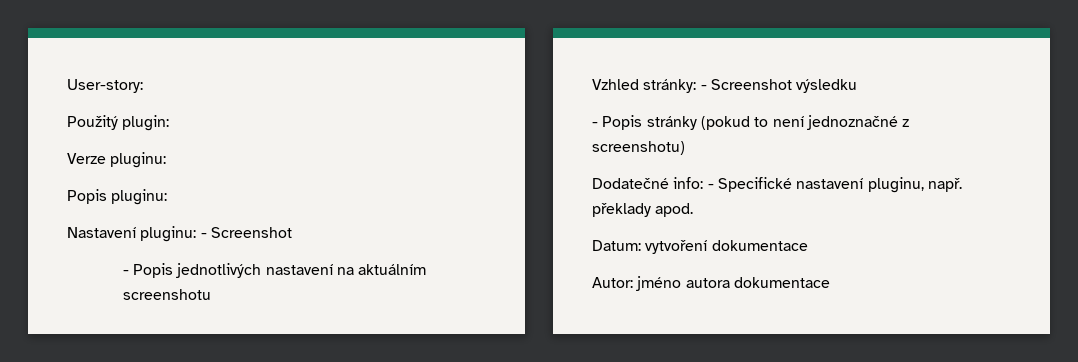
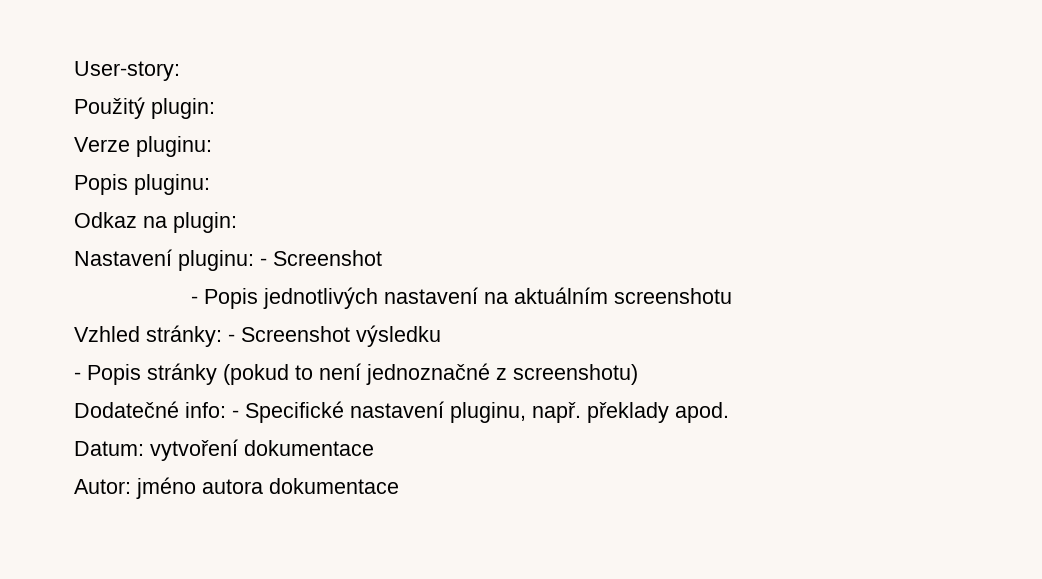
(168, 197) none -> [74,212,237,233] // Odkaz na plugin:

